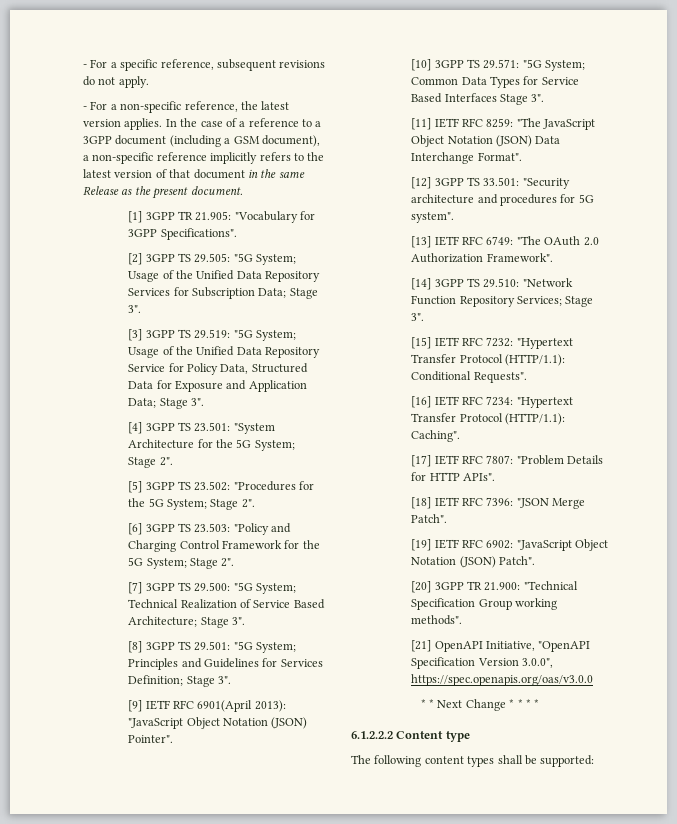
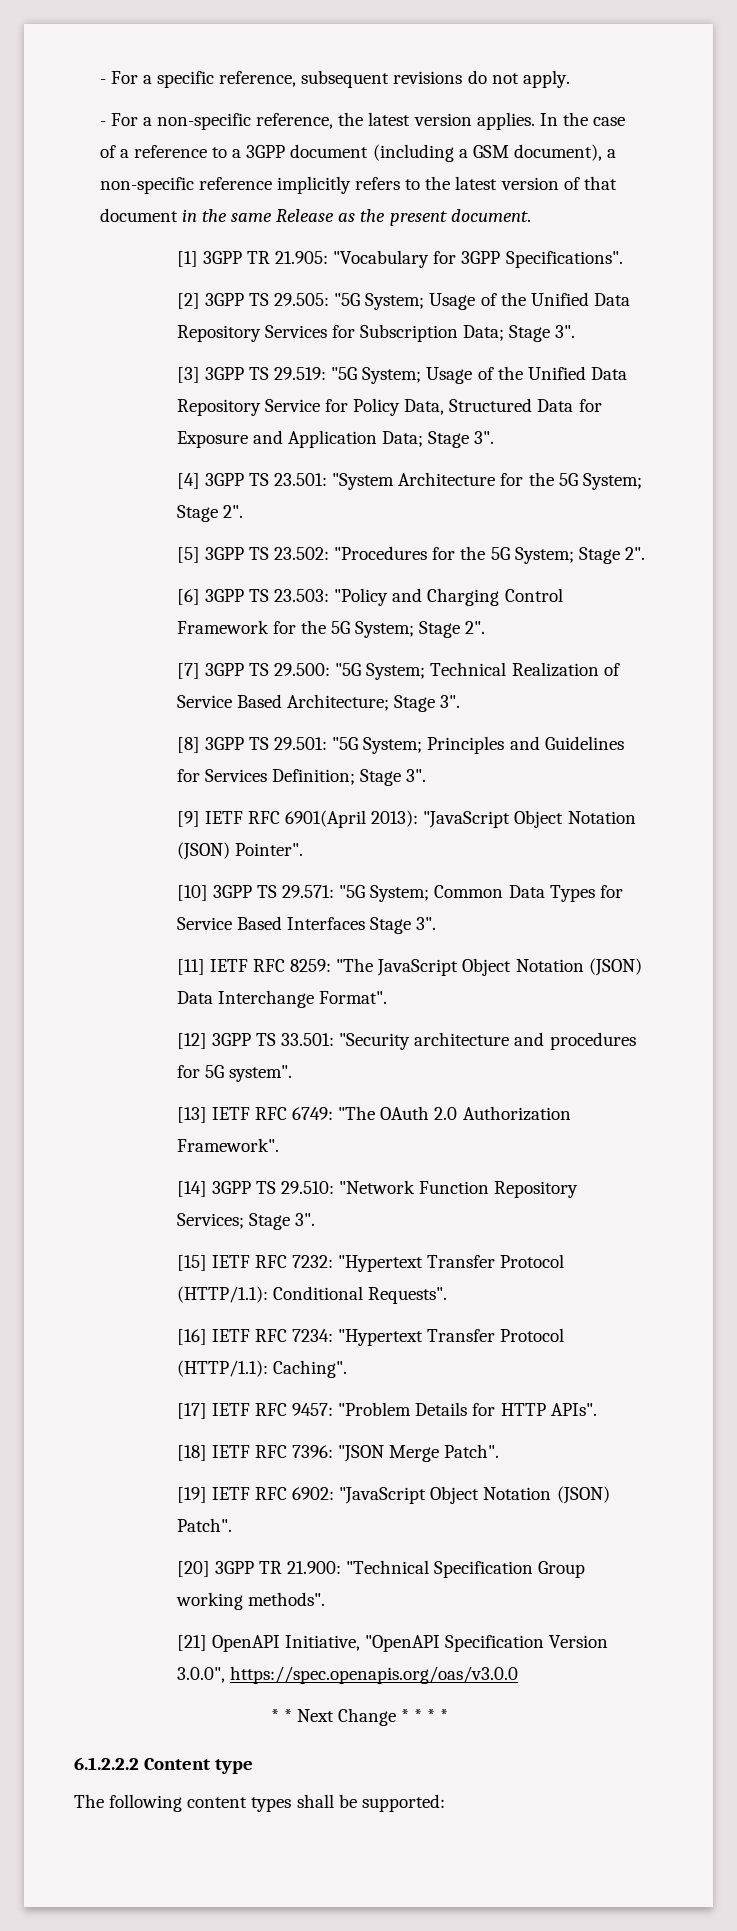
[486,455,514,464] 7807: -> [291,1403,333,1416] 9457:

